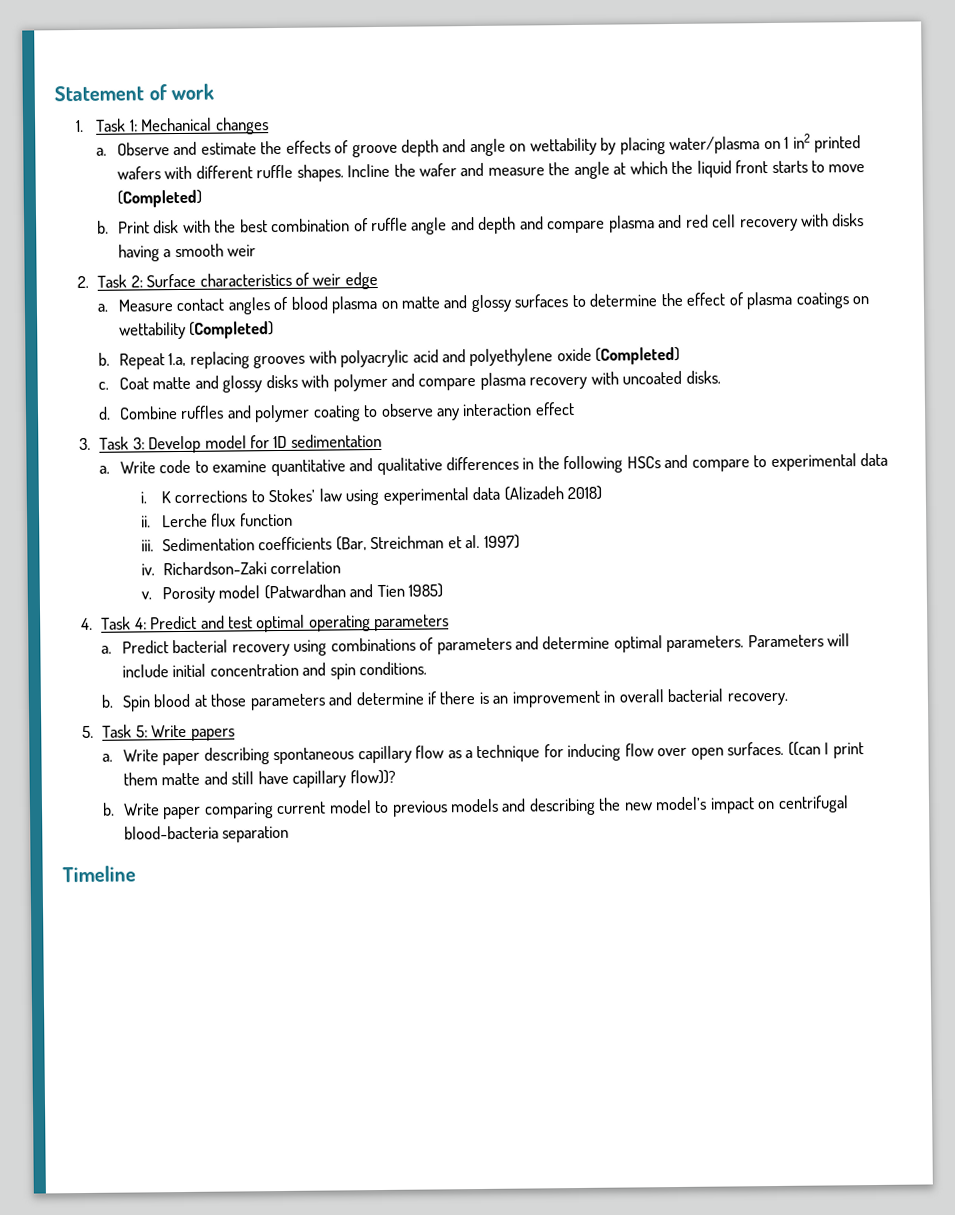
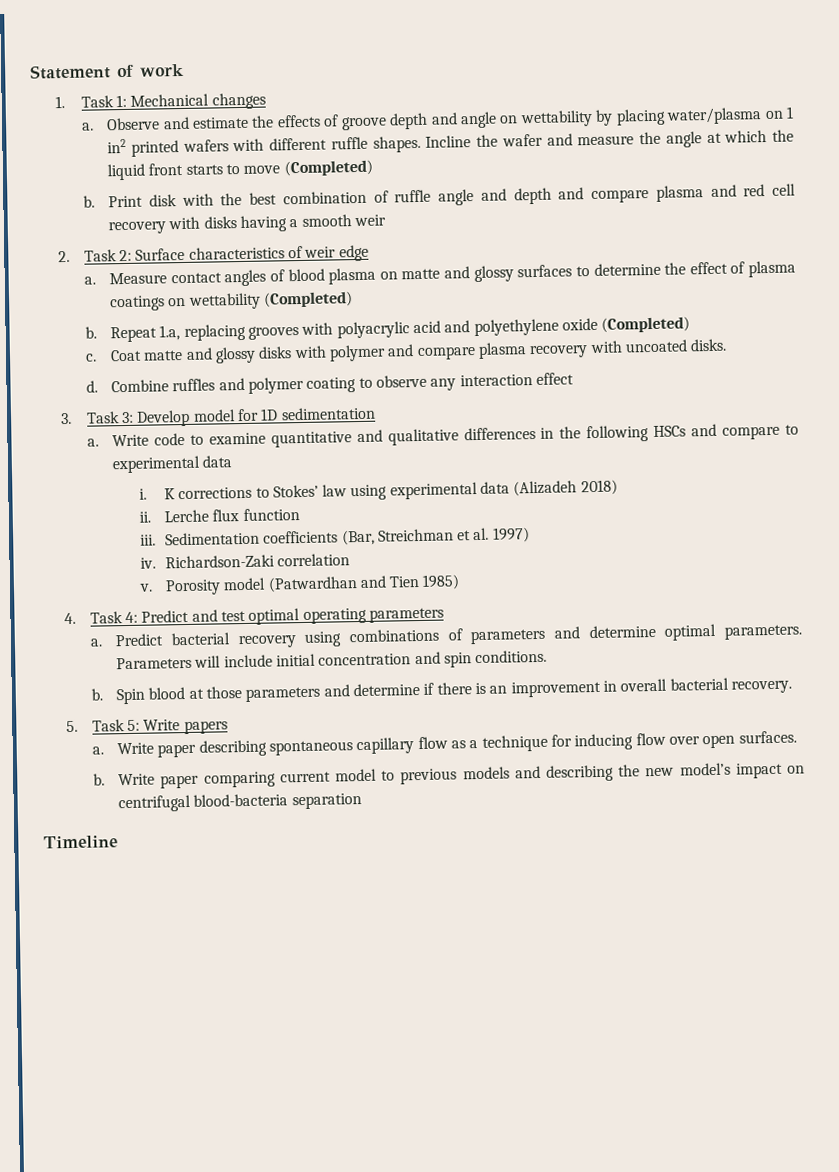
[787,741,864,759] [122,769,396,788] ((can I print them matte and still have capillary flow))? -> (797, 737) none

